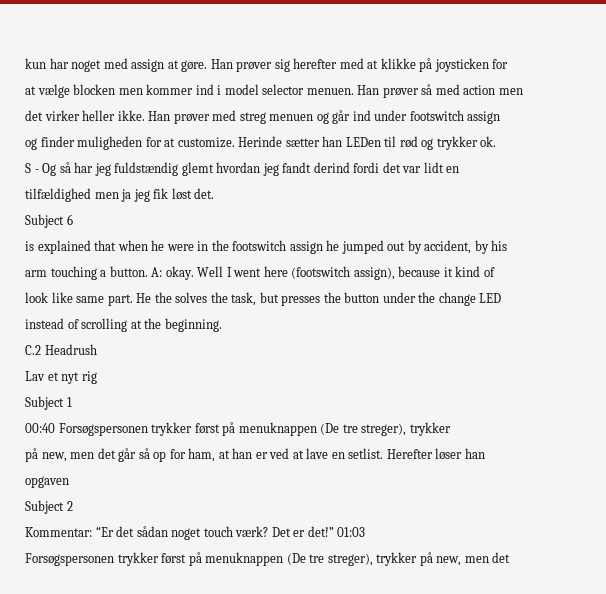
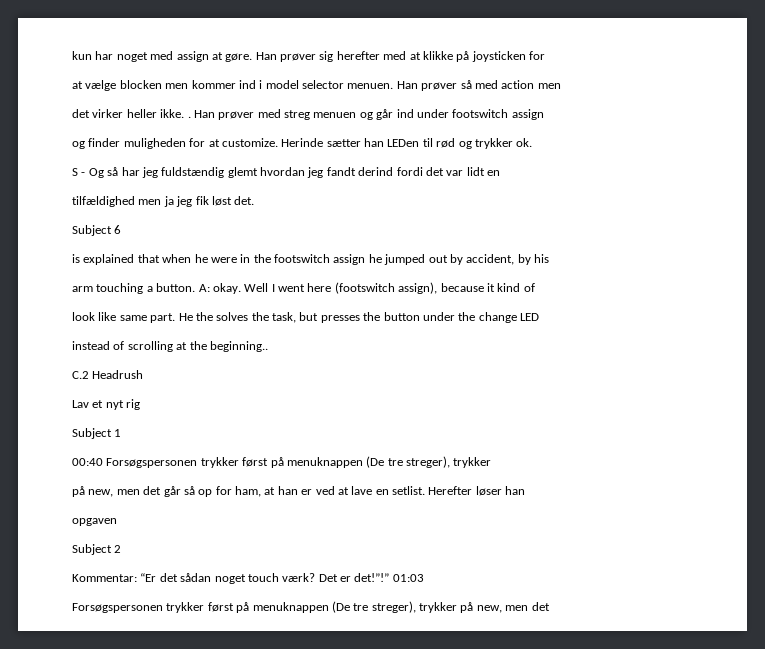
(145, 115) none -> [187,116,191,118] .
[164,318,222,332] beginning. -> [209,341,268,352] beginning..
[307,526,334,537] det!” -> [354,573,390,582] det!”!”

